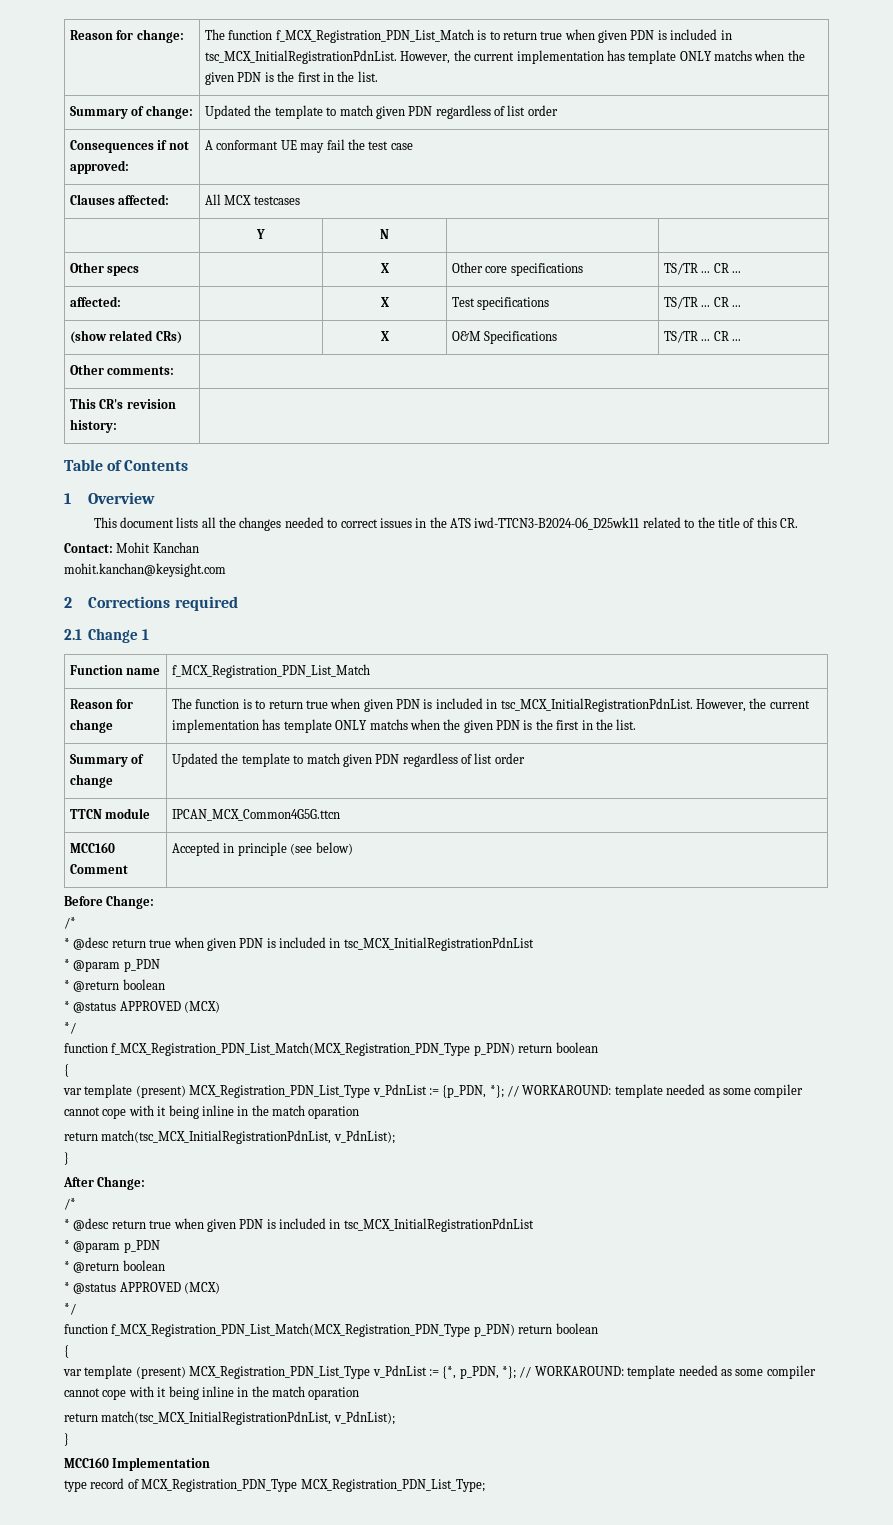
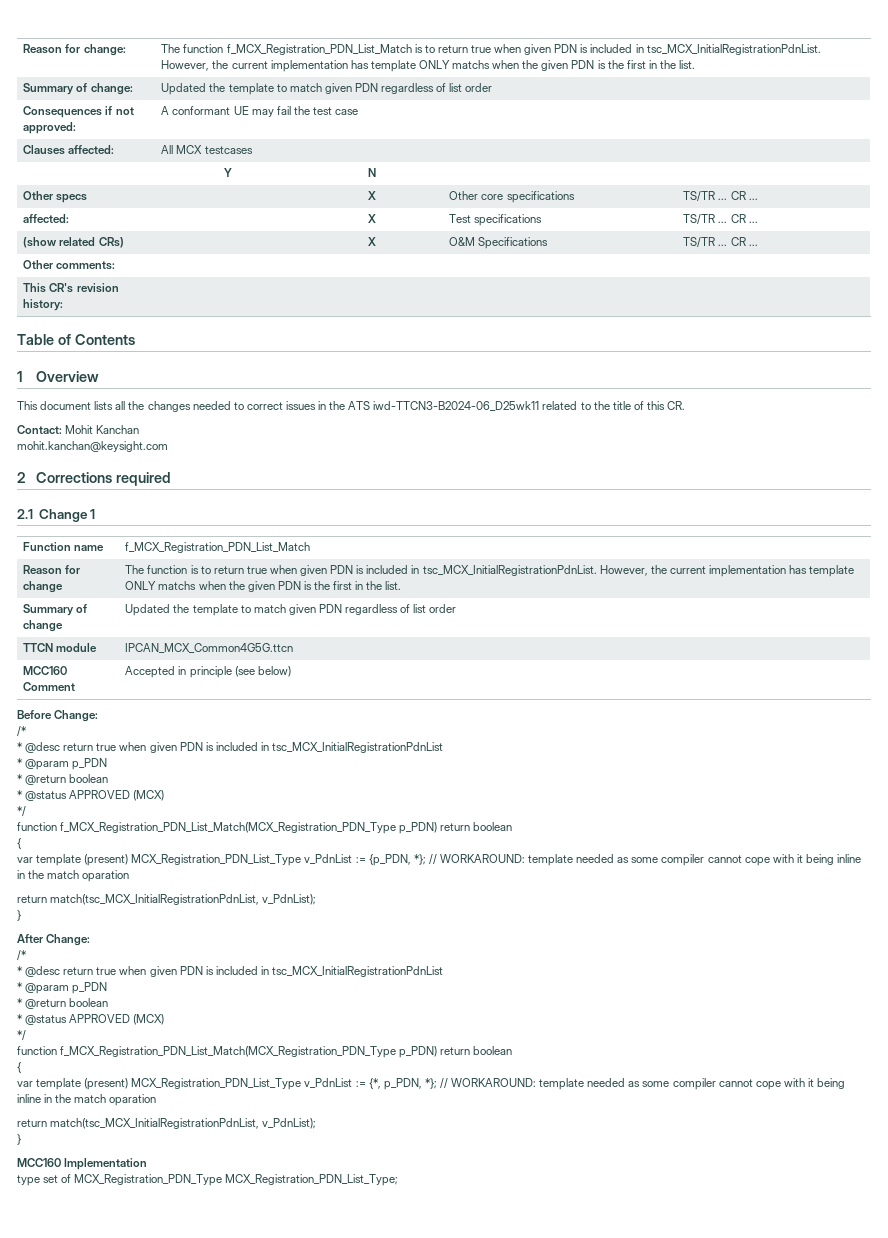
[90,1478,125,1489] record -> [43,1175,59,1183] set

